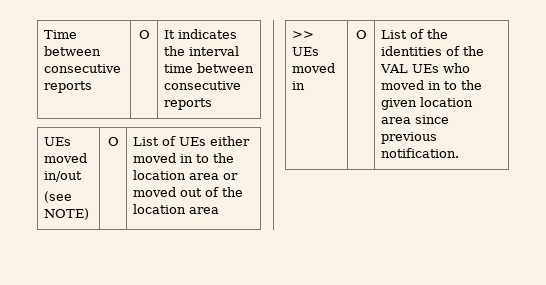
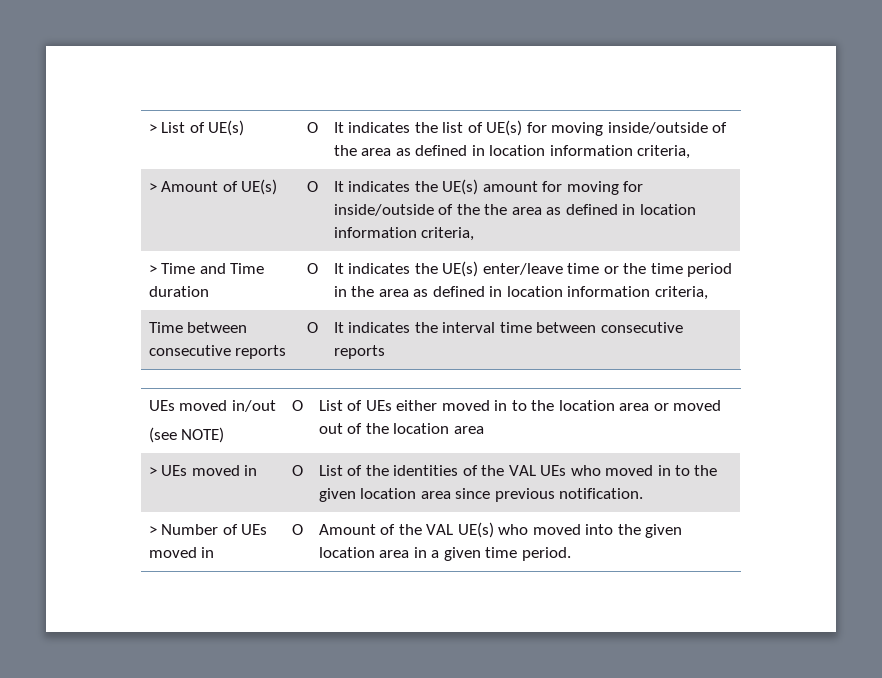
(44, 34) none -> [149,120,245,136] [307,122,318,133] [334,120,728,136] [334,145,691,159] [149,179,278,195] [307,181,318,192] [334,179,644,195] [334,204,696,216] [334,227,475,241] [149,263,265,274] [149,286,210,297] [307,263,318,274] [334,261,733,277] [334,286,708,300] > List of UE(s) | O | It indicates the list of UE(s) for moving inside/outside of the area as defined in location information criteria, // > Amount of UE(s) | O | It indicates the UE(s) amount for moving for inside/outside of the the area as defined in location information criteria, // > Time and Time duration | O | It indicates the UE(s) enter/leave time or the time period in the area as defined in location information criteria, //
[292,31,315,39] >> -> [149,467,158,476] >
(460, 153) none -> [149,524,268,535] [149,547,215,558] [292,524,303,535] [319,522,683,538] [319,547,571,561] // > Number of UEs moved in | O | Amount of the VAL UE(s) who moved into the given location area in a given time period.

